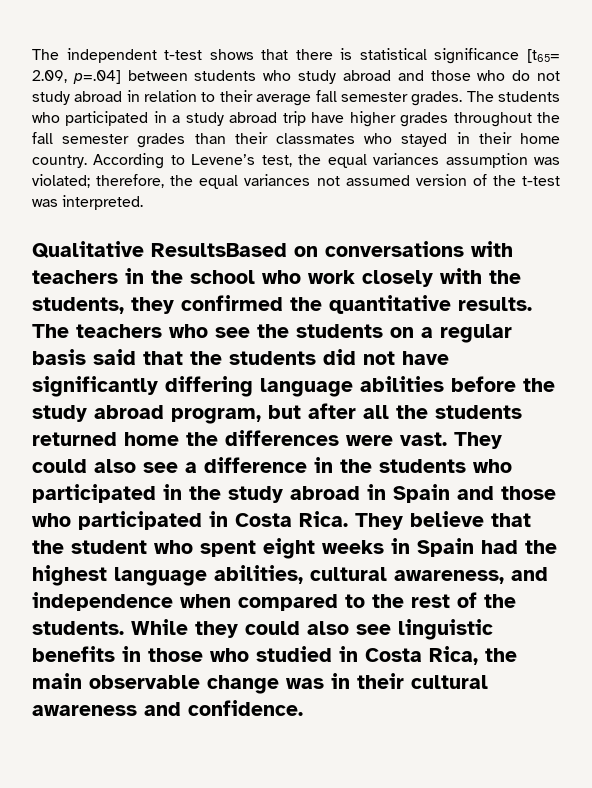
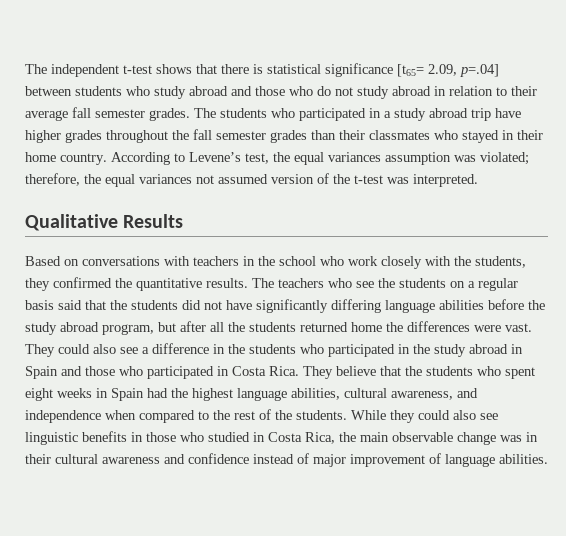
[151,243,287,257] ResultsBased -> [123,214,184,228] [25,256,61,266] Results // Based
[71,540,147,554] student -> [426,366,473,376] students
[188,700,303,716] confidence. -> [188,453,548,467] confidence instead of major improvement of language abilities.

